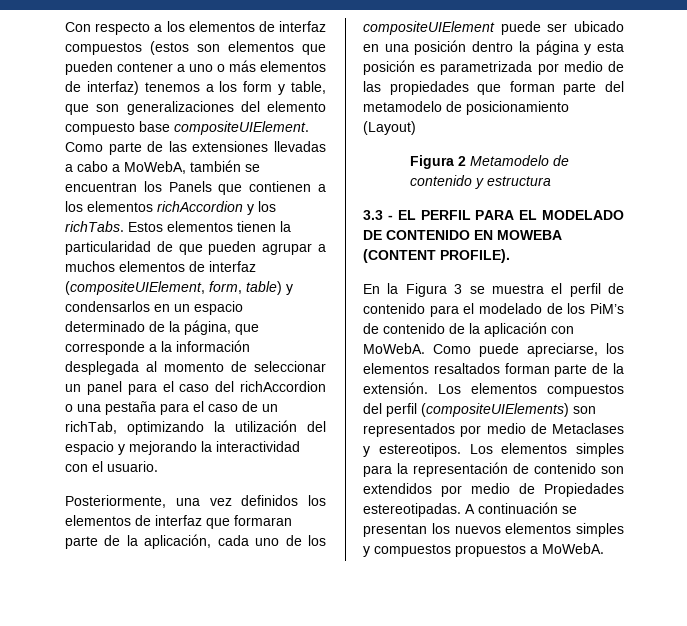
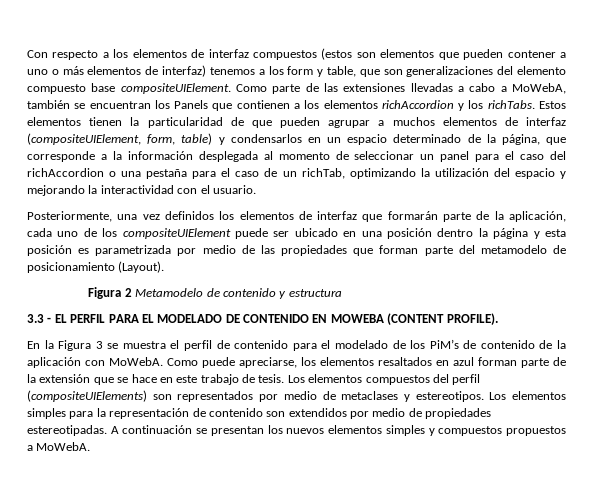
[234,515,292,526] formaran -> [387,211,438,220] formarán
[363,121,416,135] (Layout) -> [118,261,165,273] (Layout).
(500, 368) none -> [436,357,474,366] en azul
[363,382,428,394] extensión. -> [39,374,285,385] extensión que se hace en este trabajo de tesis.
[552,423,624,434] Metaclases -> [341,391,399,400] metaclases
[544,483,624,497] Propiedades -> [425,408,492,419] propiedades

